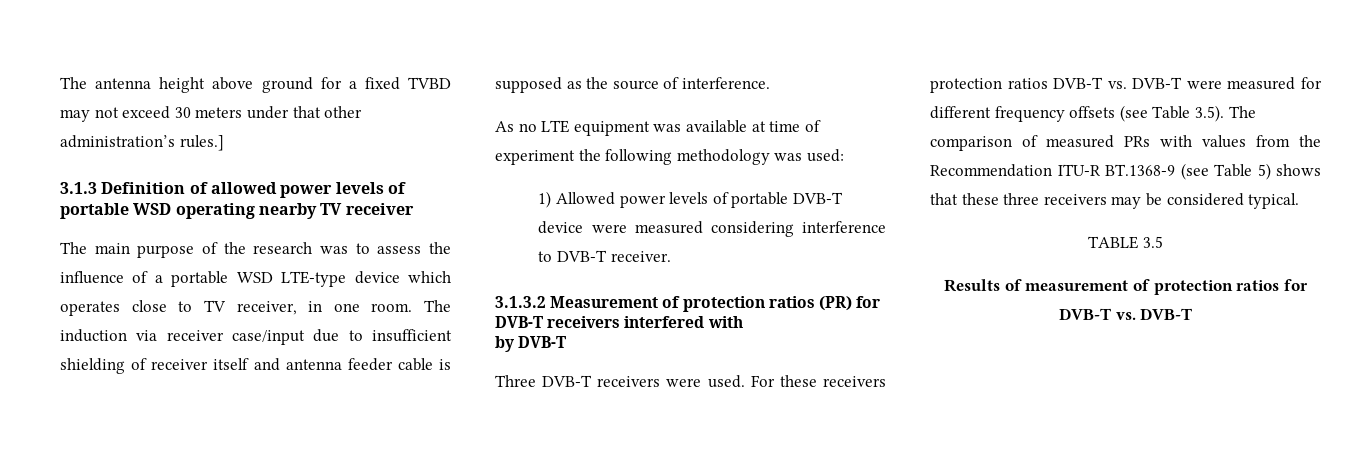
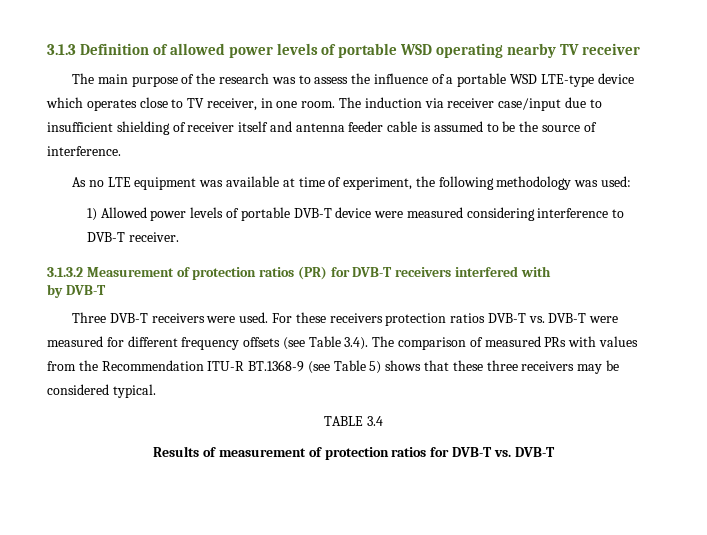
[60,77,451,93] [60,106,363,122] [60,135,224,151] The antenna height above ground for a fixed TVBD may not exceed 30 meters under that other administration’s rules.] // -> (47, 49) none
[495,77,582,93] supposed as -> [433,121,516,132] assumed to be
[495,150,575,165] experiment -> [343,177,413,190] experiment,
[1194,105,1224,122] 3.5). -> [344,337,369,350] 3.4).
[1142,236,1163,248] 3.5 -> [366,416,383,426] 3.4

